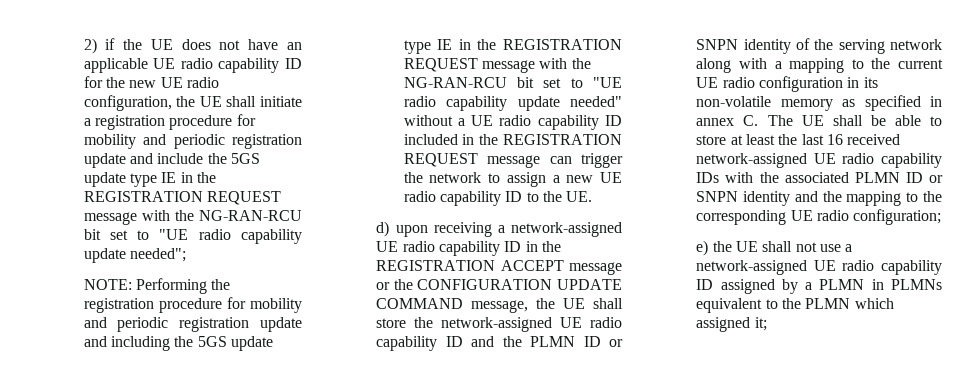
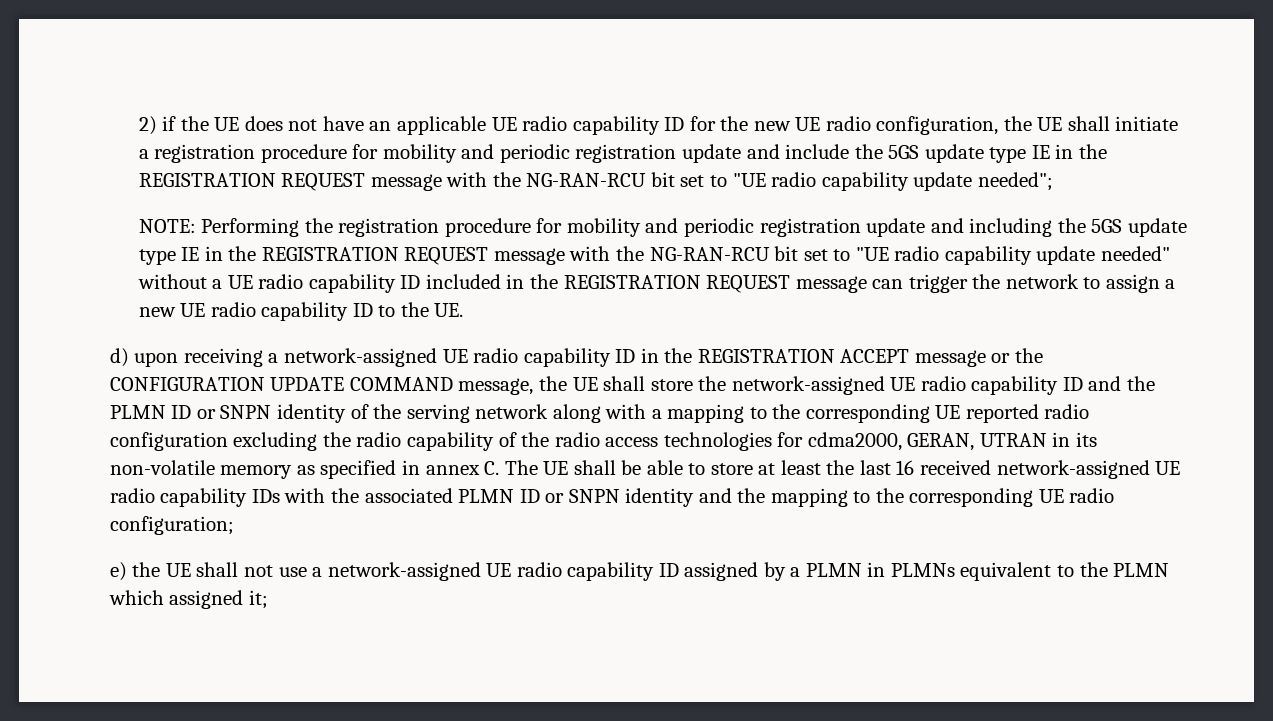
[898,59,943,69] [696,76,843,92] current UE radio configuration -> [805,404,1090,423] [109,432,1047,451] corresponding UE reported radio configuration excluding the radio capability of the radio access technologies for cdma2000, GERAN, UTRAN

